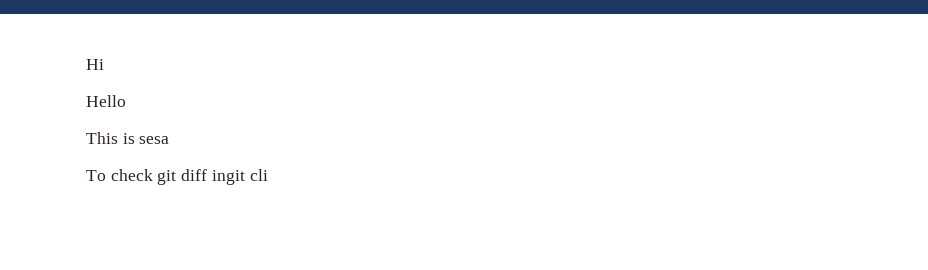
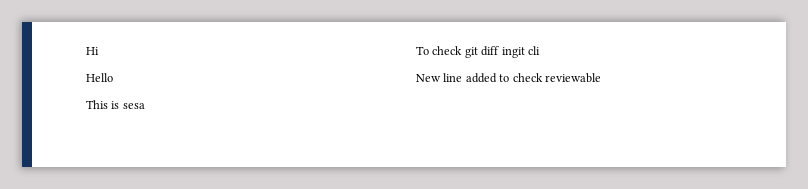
(268, 175) none -> [416,73,601,83] // New line added to check reviewable

